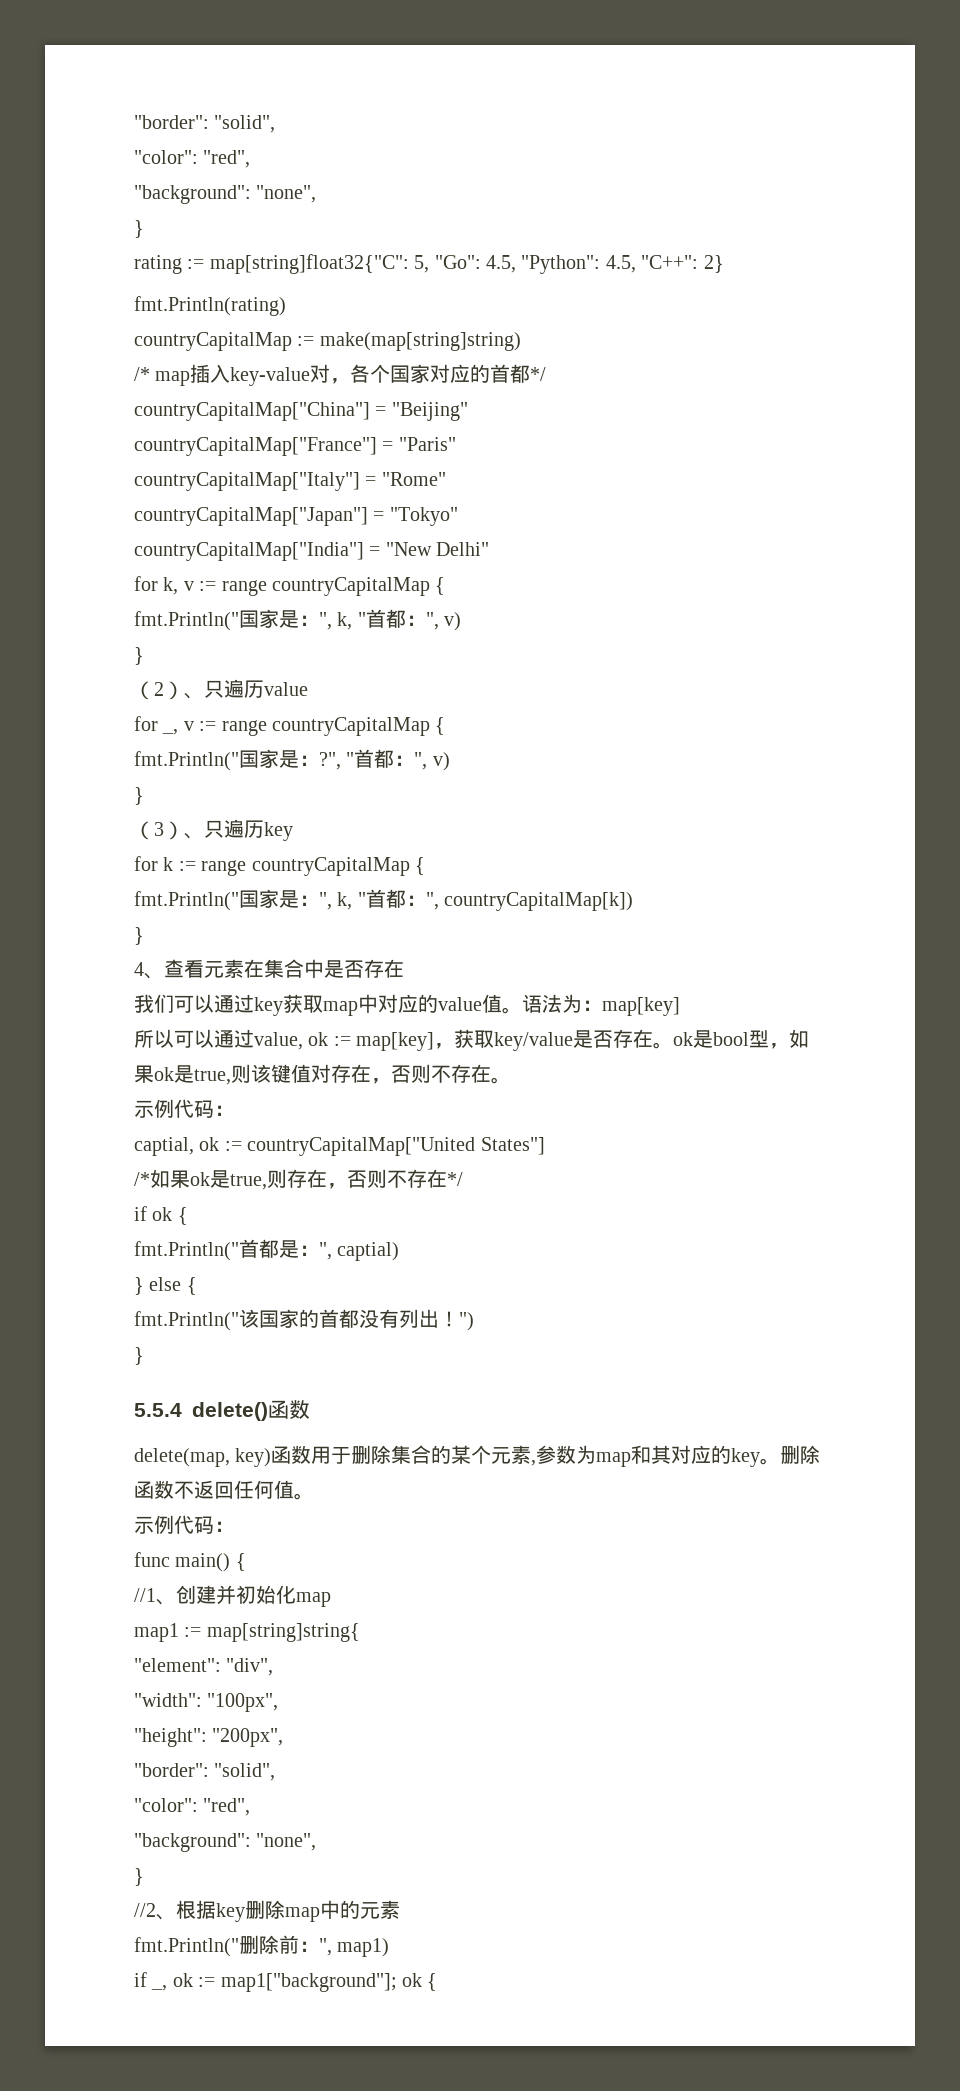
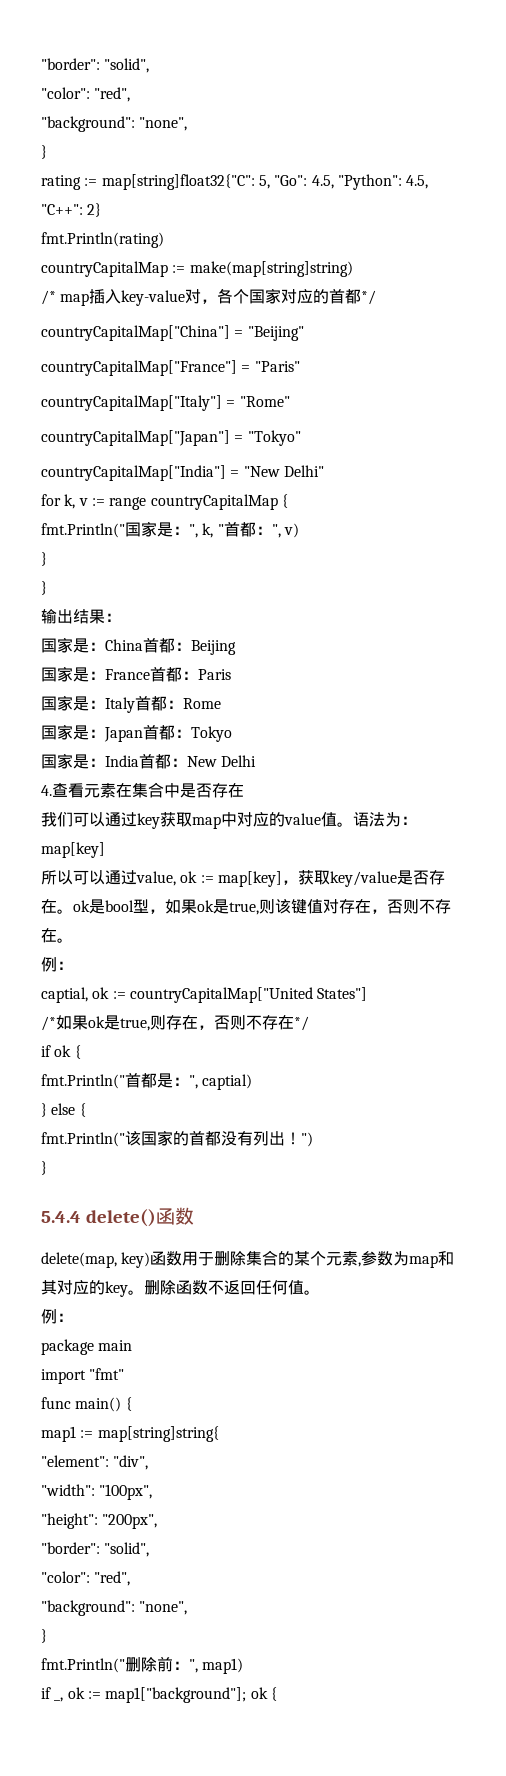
[134,679,308,700] [134,716,446,736] [134,749,450,771] [134,787,144,805] [134,819,293,841] [134,856,425,876] [134,889,634,911] [134,927,144,945] [134,962,164,979] （2）、只遍历value // for _, v := range countryCapitalMap { // fmt.Println("国家是：?", "首都：", v) // } // （3）、只遍历key // for k := range countryCapitalMap { // fmt.Println("国家是：", k, "首都：", countryCapitalMap[k]) // } // 4、 -> [41,581,47,595] [41,609,121,624] [41,637,236,655] [41,666,231,682] [41,695,221,713] [41,724,232,742] [41,753,257,769] [41,785,52,796] } // 输出结果： // 国家是：China首都：Beijing // 国家是：France首都：Paris // 国家是：Italy首都：Rome // 国家是：Japan首都：Tokyo // 国家是：India首都：New Delhi // 4.
[134,1099,214,1118] 示例代码 -> [41,957,57,972] 例
[134,1403,182,1417] 5.5.4 -> [41,1211,81,1223] 5.4.4
[134,1515,234,1534] 示例代码： -> [41,1309,73,1324] [41,1339,133,1355] [41,1368,125,1384] 例： // package main // import "fmt"
[134,1585,331,1607] // //1、创建并初始化map -> (132, 1404) none
[134,1900,400,1922] // //2、根据key删除map中的元素 -> (47, 1636) none

